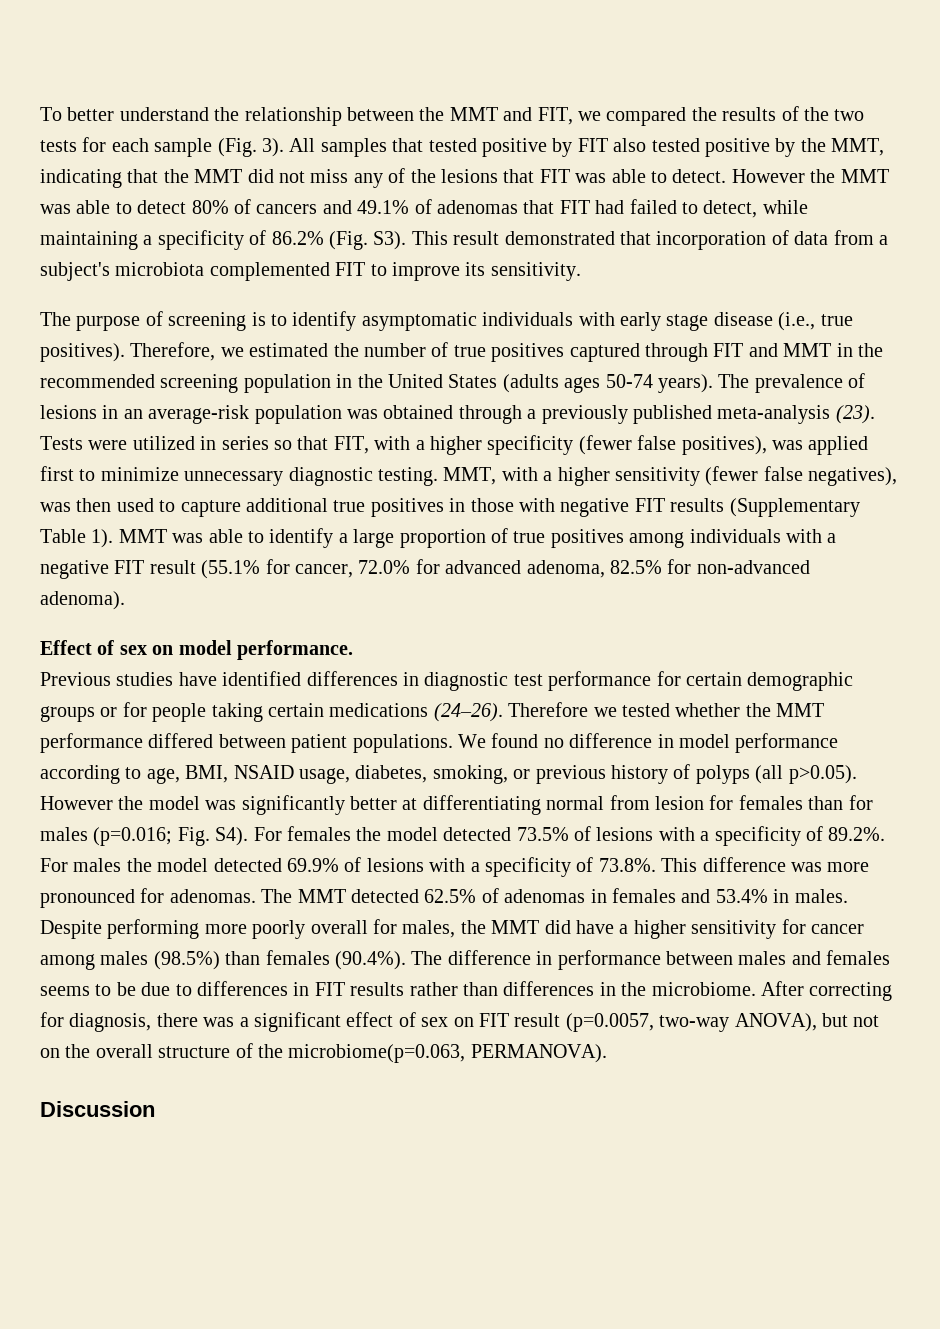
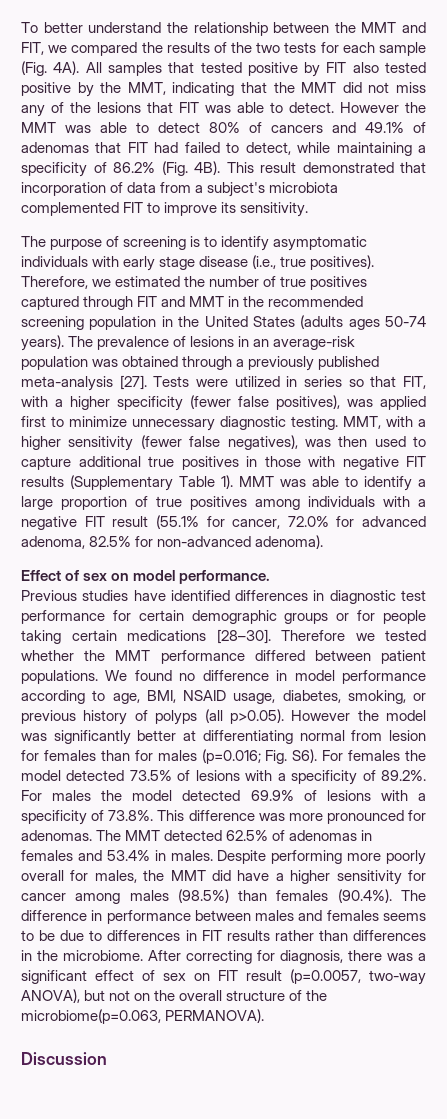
[262,138,284,157] 3). -> [53,61,80,75] 4A).
[373,231,407,250] S3). -> [194,161,220,175] 4B).
[835,405,875,424] (23). -> [119,375,147,390] [27].
[433,703,503,722] (24–26). -> [216,629,271,644] [28–30].
[215,827,249,846] S4). -> [292,749,318,763] S6).

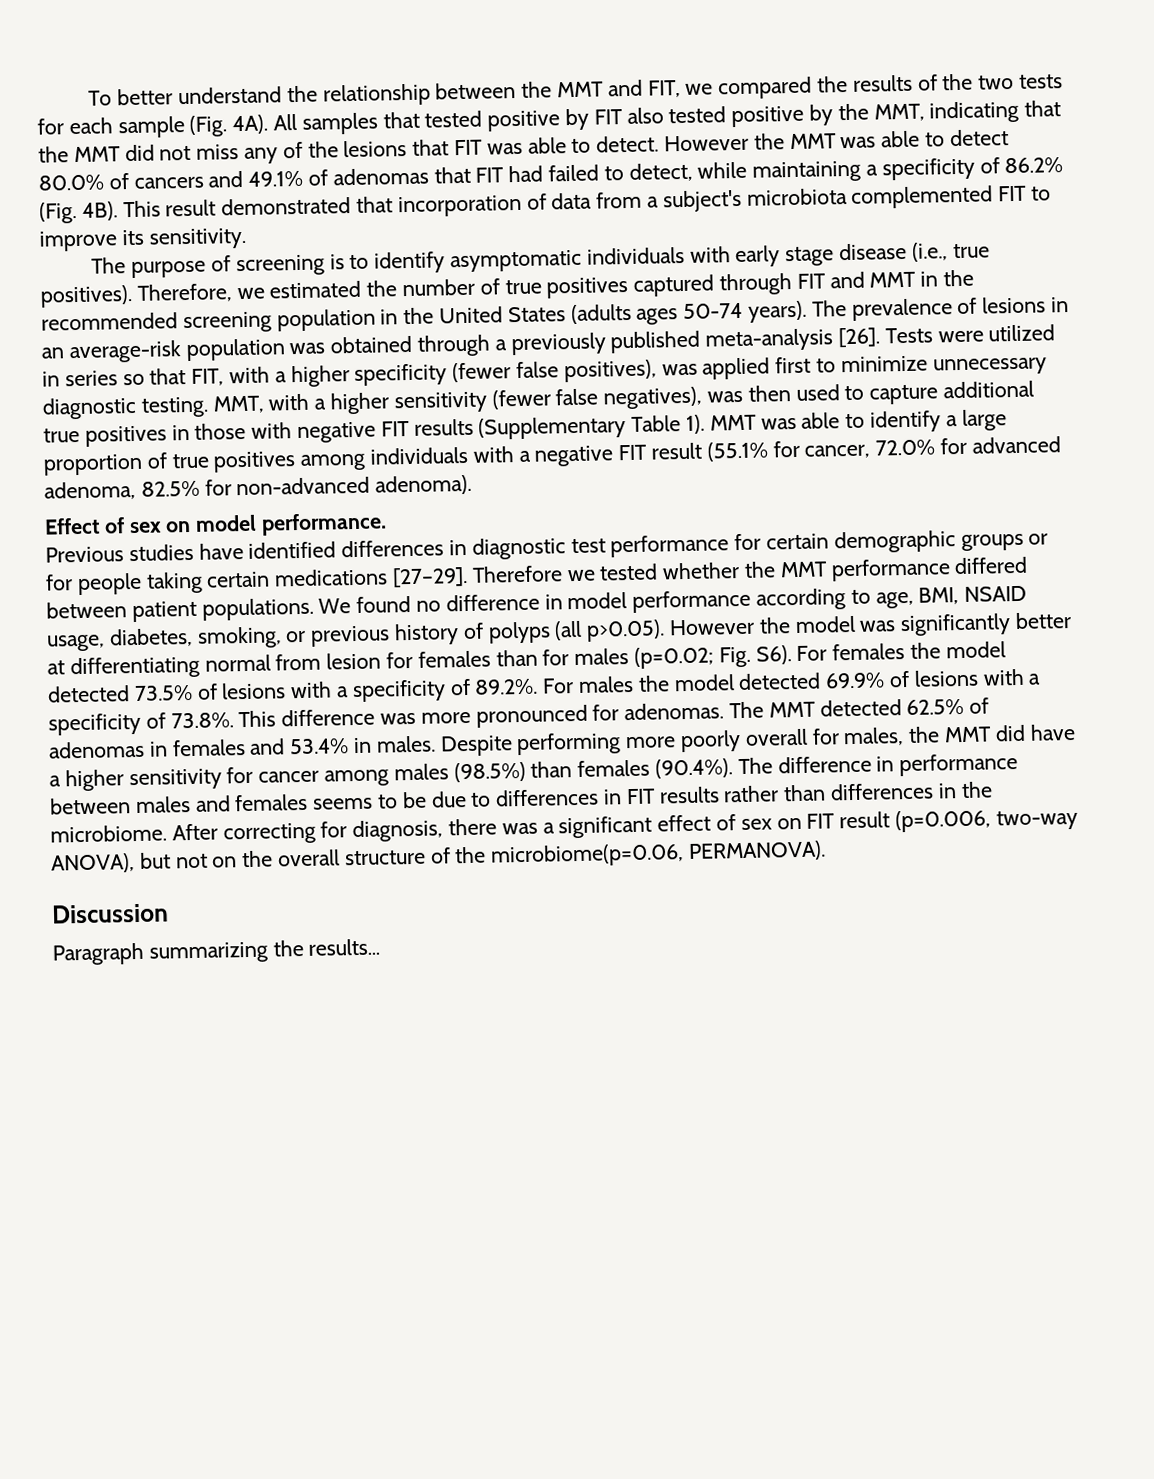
[209,122,240,133] 80% -> [38,174,104,191] 80.0%
[119,375,147,390] [27]. -> [838,327,881,348] [26].
[216,629,271,644] [28–30]. -> [392,566,469,588] [27–29].
[201,749,261,764] (p=0.016; -> [634,646,715,669] (p=0.02;
[290,969,361,984] (p=0.0057, -> [895,809,992,833] (p=0.006,
[21,1009,161,1024] microbiome(p=0.063, -> [490,843,685,868] microbiome(p=0.06,
(107, 1058) none -> [52,938,381,966] // Paragraph summarizing the results...

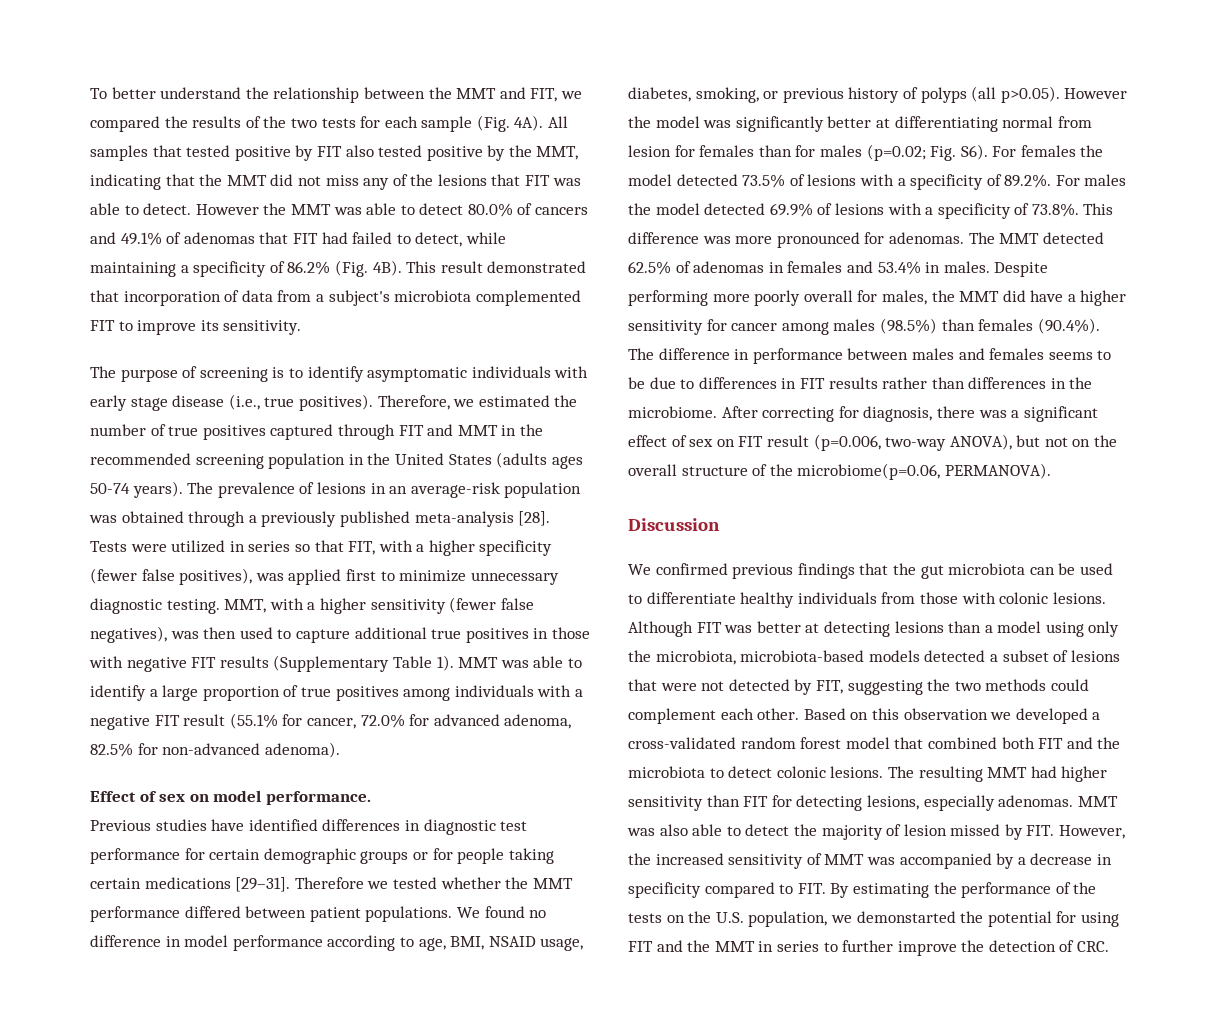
[838,327,881,348] [26]. -> [518,511,551,526] [28].
[392,566,469,588] [27–29]. -> [235,877,291,892] [29–31].
[52,938,381,966] Paragraph summarizing the results... -> [628,563,1113,579] [628,592,1106,608] [628,621,1120,637] [628,650,1120,665] [628,679,1089,695] [628,708,1101,724] [628,737,1121,749] [628,766,1108,782] [628,795,1118,811] [627,824,1126,840] [628,853,1112,869] [628,882,1097,898] [628,911,1119,927] [628,940,1110,956] We confirmed previous findings that the gut microbiota can be used to differentiate healthy individuals from those with colonic lesions. Although FIT was better at detecting lesions than a model using only the microbiota, microbiota-based models detected a subset of lesions that were not detected by FIT, suggesting the two methods could complement each other. Based on this observation we developed a cross-validated random forest model that combined both FIT and the microbiota to detect colonic lesions. The resulting MMT had higher sensitivity than FIT for detecting lesions, especially adenomas. MMT was also able to detect the majority of lesion missed by FIT. However, the increased sensitivity of MMT was accompanied by a decrease in specificity compared to FIT. By estimating the performance of the tests on the U.S. population, we demonstarted the potential for using FIT and the MMT in series to further improve the detection of CRC.

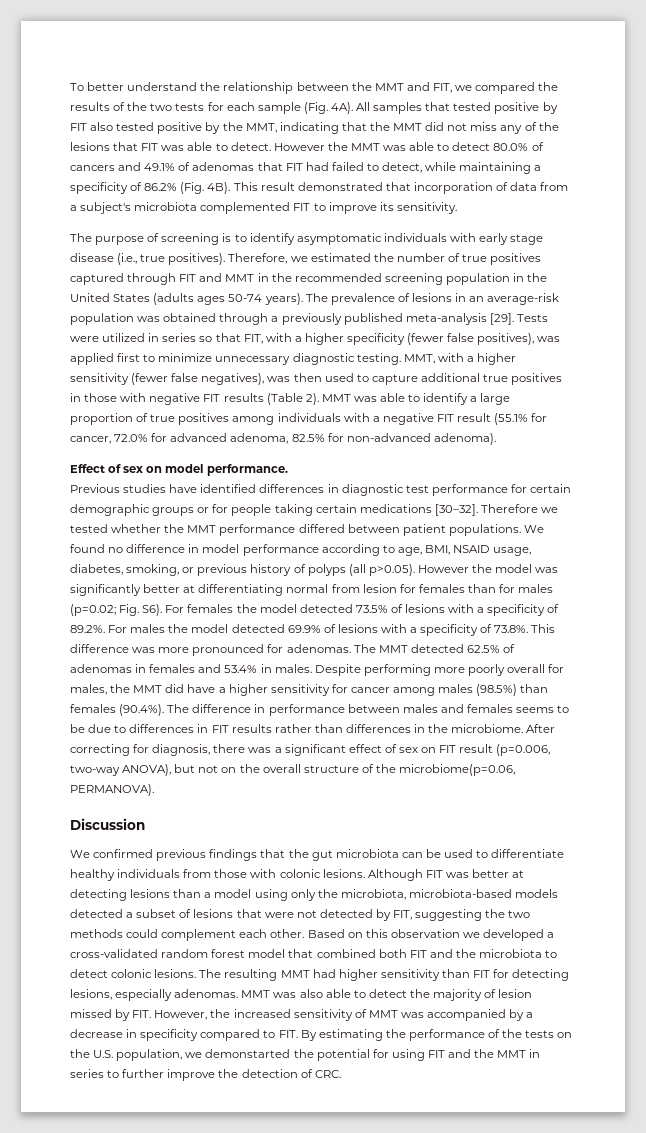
[518,511,551,526] [28]. -> [489,313,514,325] [29].
[273,655,454,672] (Supplementary Table 1). -> [266,393,319,405] (Table 2).
[235,877,291,892] [29–31]. -> [434,504,478,516] [30–32].

